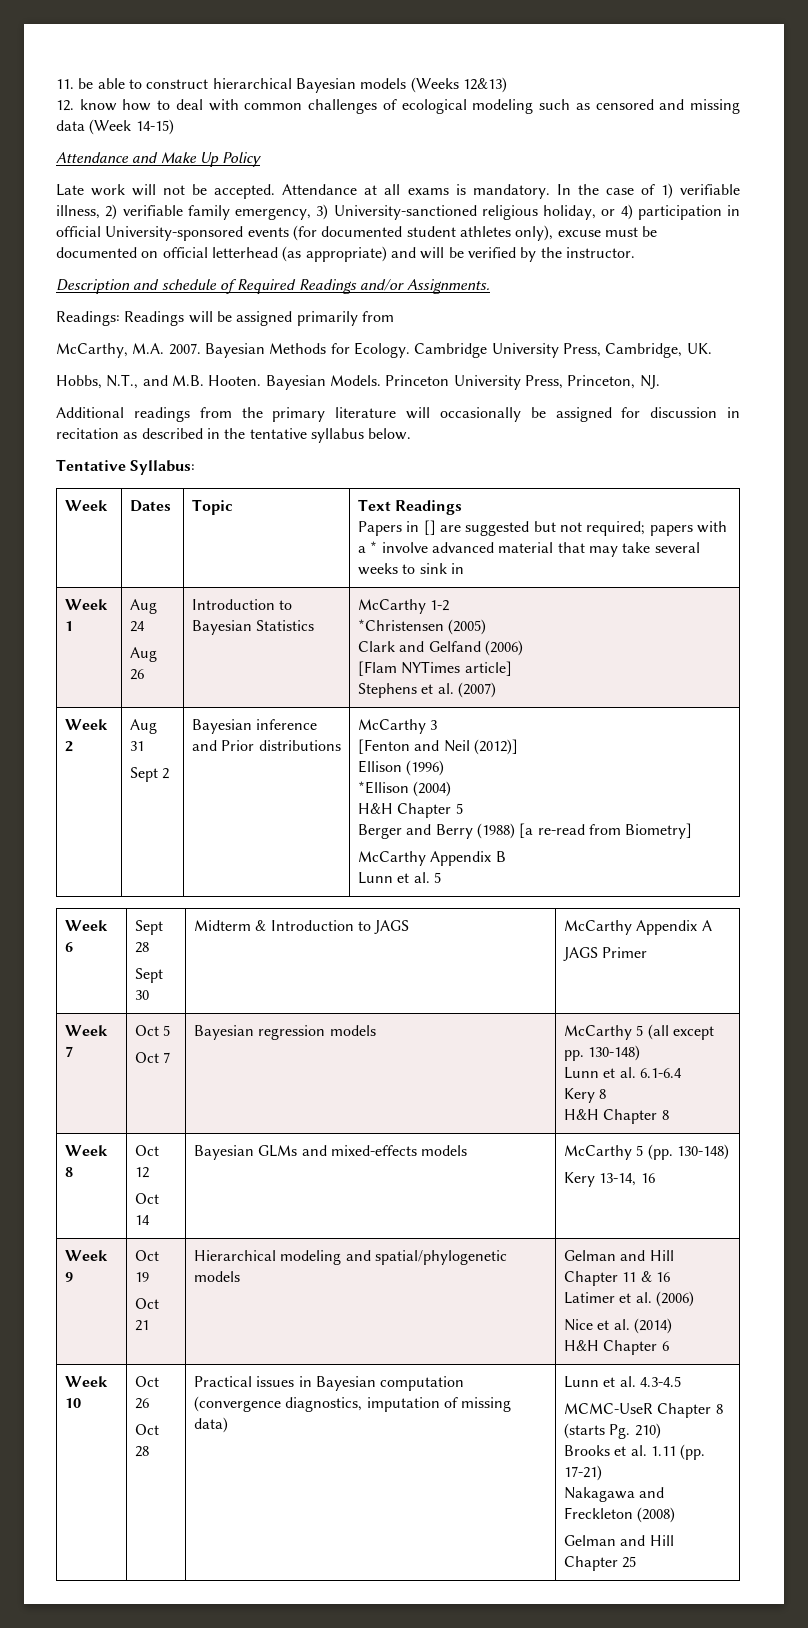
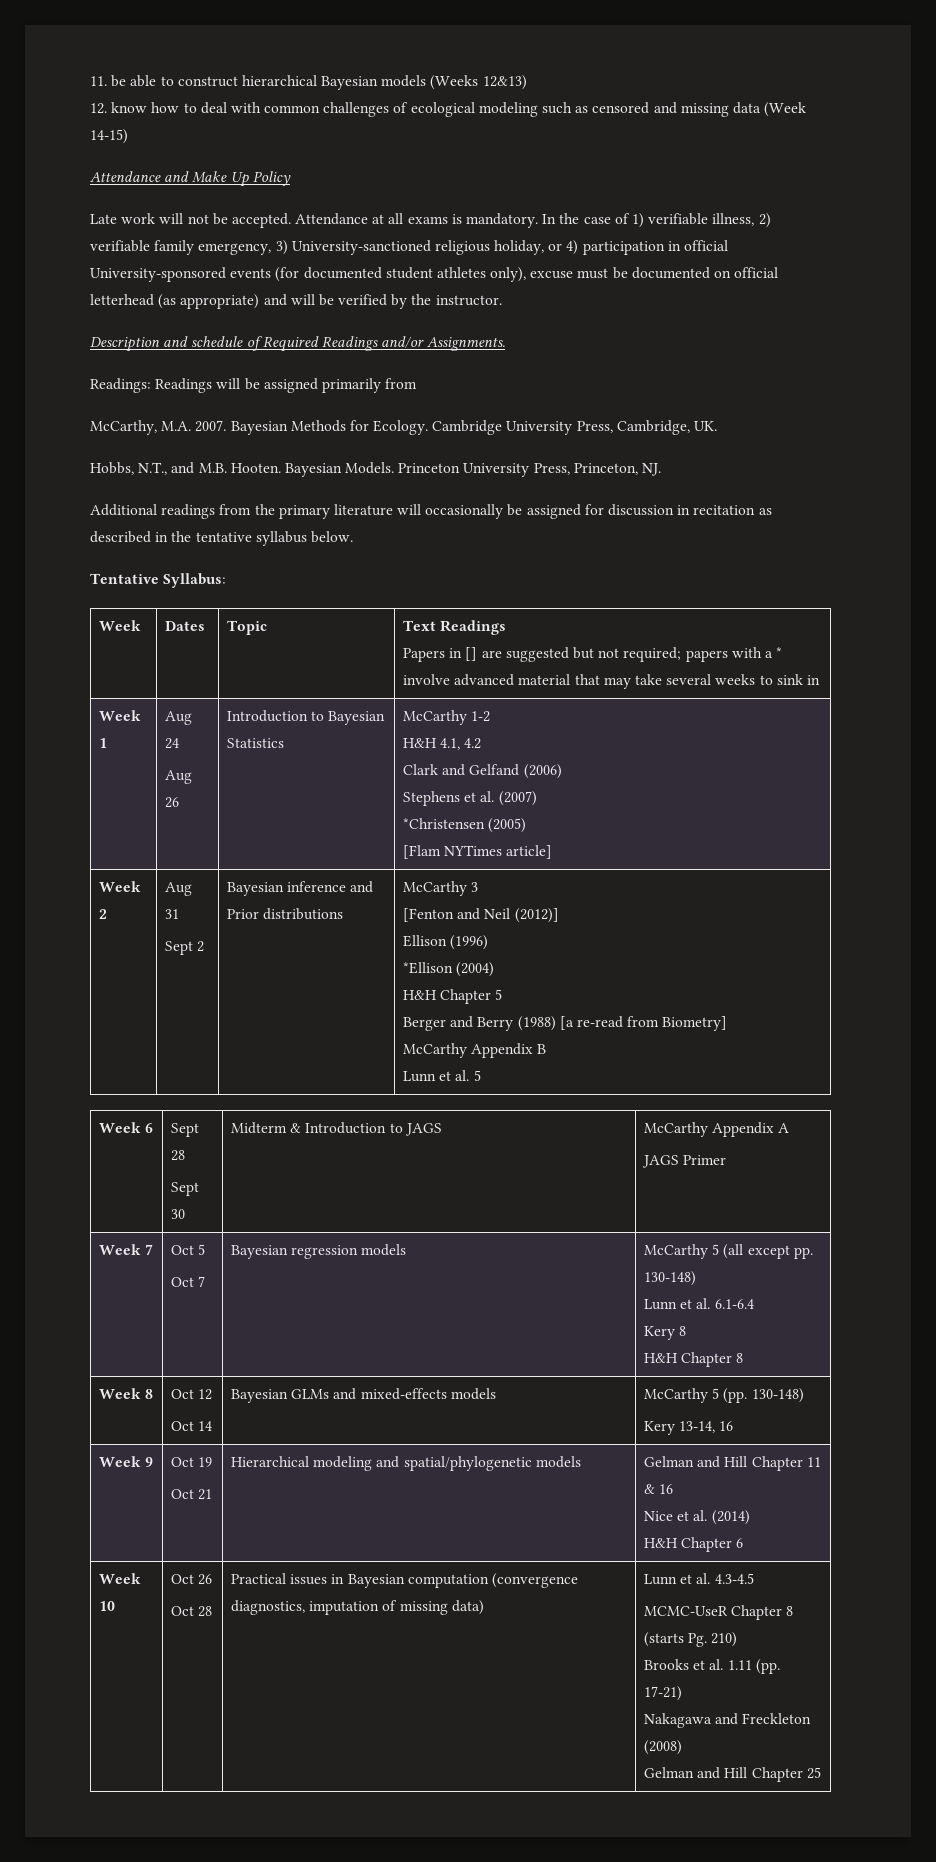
[358,619,487,635] *Christensen (2005) -> [403,738,482,750] H&H 4.1, 4.2
[358,661,512,676] // [Flam NYTimes article] -> (562, 771) none
(497, 690) none -> [403,818,527,833] [403,845,553,859] // *Christensen (2005) // [Flam NYTimes article]
[564,1291,695,1307] // Latimer et al. (2006) -> (674, 1489) none

